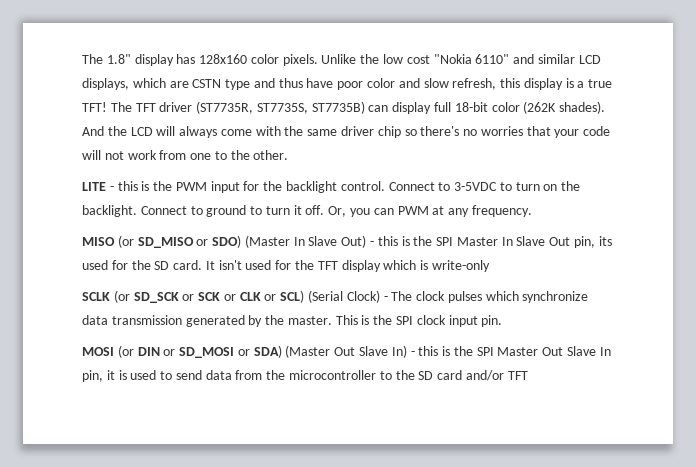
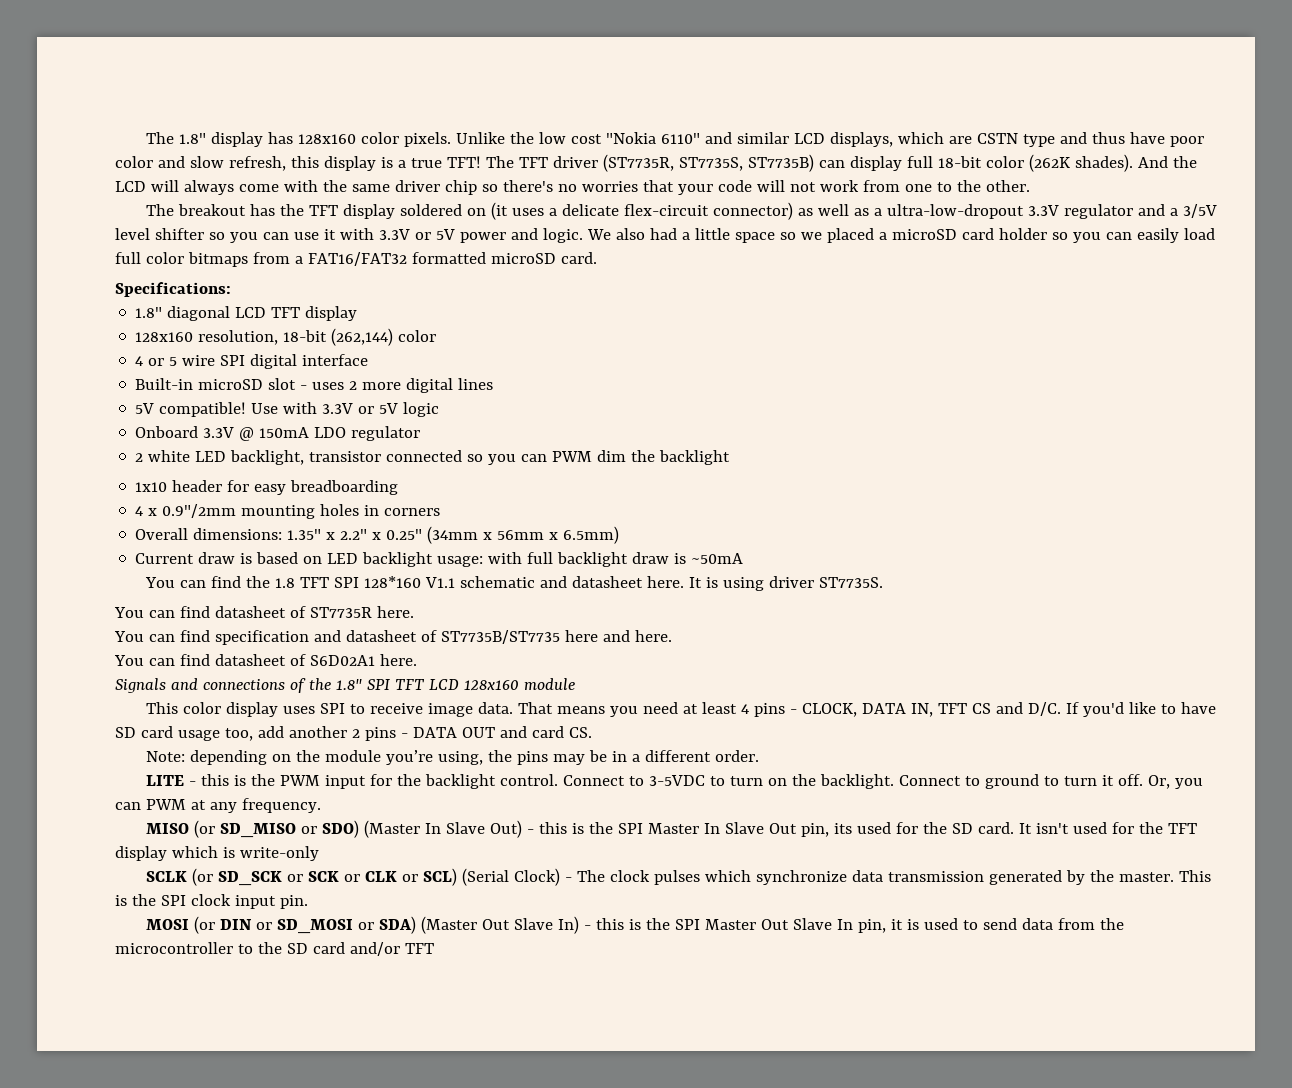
(289, 155) none -> [145,202,1217,220] [115,228,1215,243] [115,252,597,267] [115,282,231,297] [135,306,358,321] [135,328,437,346] [135,354,369,369] [135,378,494,393] [135,402,440,417] [135,426,421,441] [135,450,731,465] [135,480,399,495] [135,504,441,519] [135,526,620,544] [135,552,744,567] [144,576,883,591] [114,606,414,618] [114,630,672,645] [114,654,417,666] [115,678,575,693] [145,702,1216,717] [115,726,592,741] [145,750,759,765] // The breakout has the TFT display soldered on (it uses a delicate flex-circuit connector) as well as a ultra-low-dropout 3.3V regulator and a 3/5V level shifter so you can use it with 3.3V or 5V power and logic. We also had a little space so we placed a microSD card holder so you can easily load full color bitmaps from a FAT16/FAT32 formatted microSD card. // Specifications: // 1.8" diagonal LCD TFT display // 128x160 resolution, 18-bit (262,144) color // 4 or 5 wire SPI digital interface // Built-in microSD slot - uses 2 more digital lines // 5V compatible! Use with 3.3V or 5V logic // Onboard 3.3V @ 150mA LDO regulator // 2 white LED backlight, transistor connected so you can PWM dim the backlight // 1x10 header for easy breadboarding // 4 x 0.9"/2mm mounting holes in corners // Overall dimensions: 1.35" x 2.2" x 0.25" (34mm x 56mm x 6.5mm) // Current draw is based on LED backlight usage: with full backlight draw is ~50mA // You can find the 1.8 TFT SPI 128*160 V1.1 schematic and datasheet here. It is using driver ST7735S. // You can find datasheet of ST7735R here. // You can find specification and datasheet of ST7735B/ST7735 here and here. // You can find datasheet of S6D02A1 here. // Signals and connections of the 1.8" SPI TFT LCD 128x160 module // This color display uses SPI to receive image data. That means you need at least 4 pins - CLOCK, DATA IN, TFT CS and D/C. If you'd like to have SD card usage too, add another 2 pins - DATA OUT and card CS. // Note: depending on the module you’re using, the pins may be in a different order.

